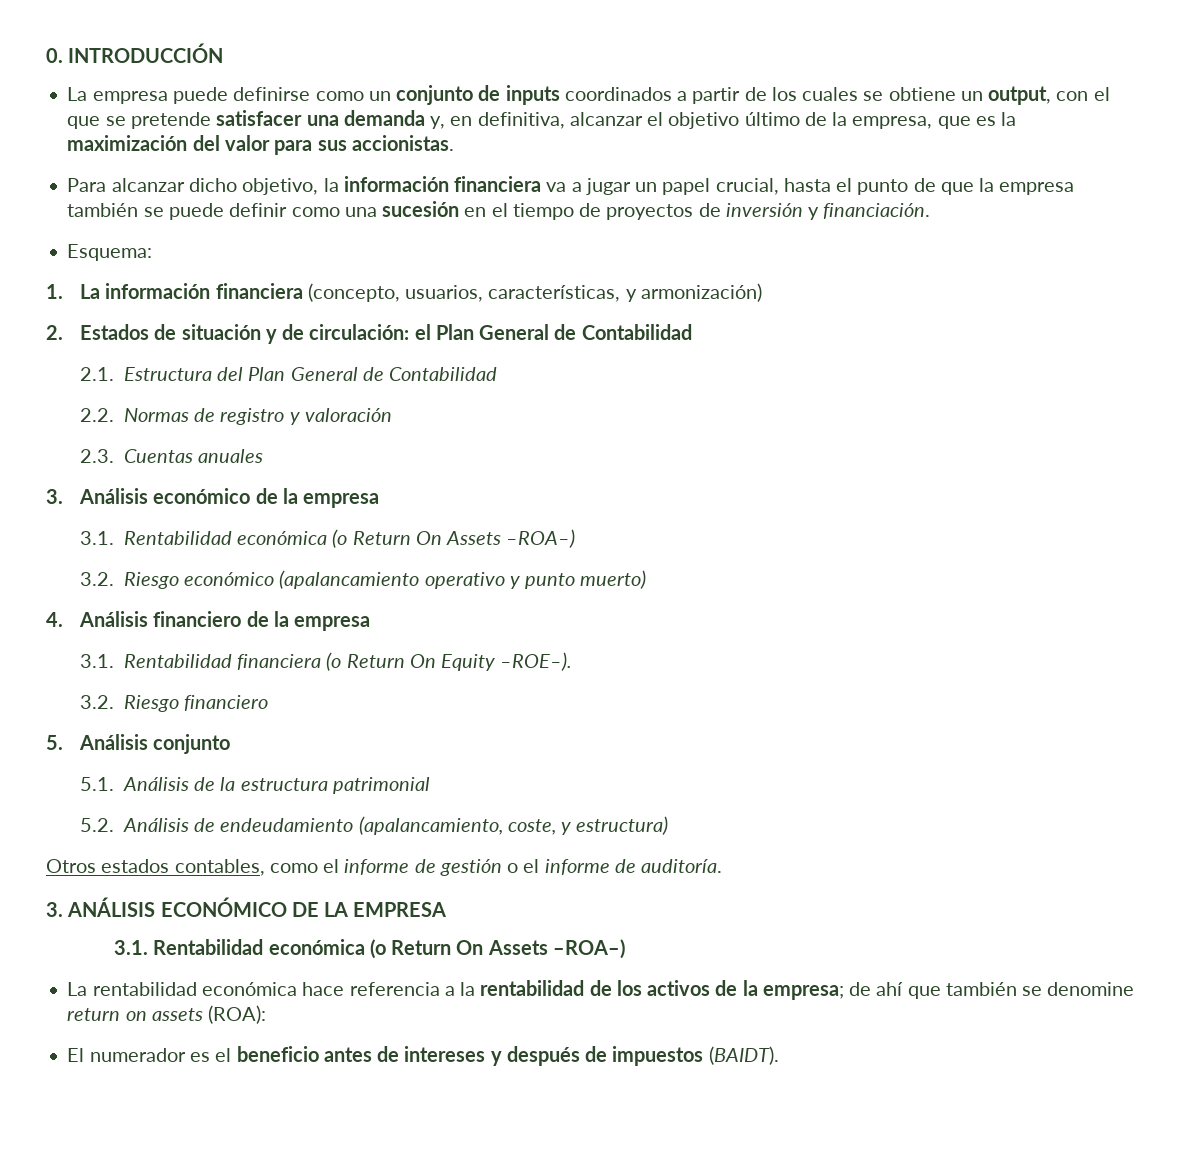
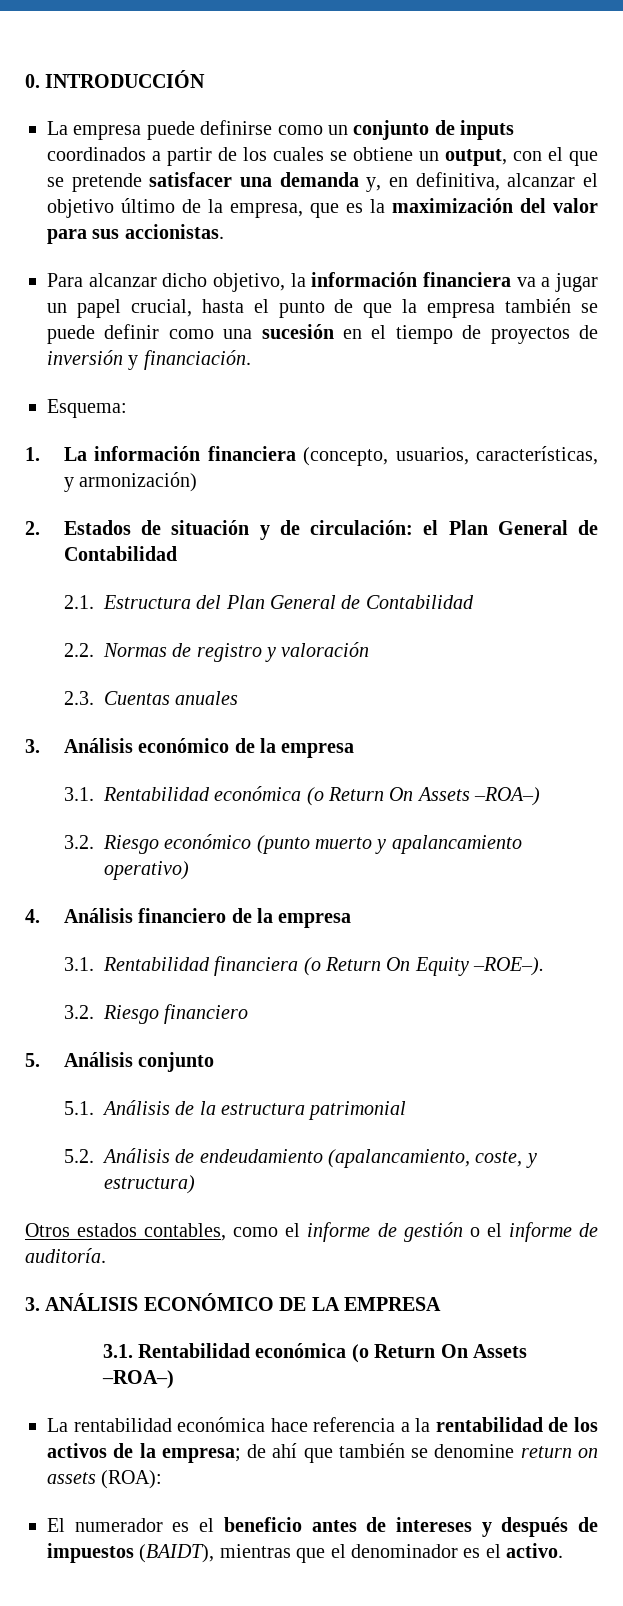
[279,570,647,589] (apalancamiento operativo y punto muerto) -> [256,835,522,854] [103,861,189,880] (punto muerto y apalancamiento operativo)
[708,1046,779,1065] (BAIDT). -> [139,1543,564,1563] (BAIDT), mientras que el denominador es el activo.

